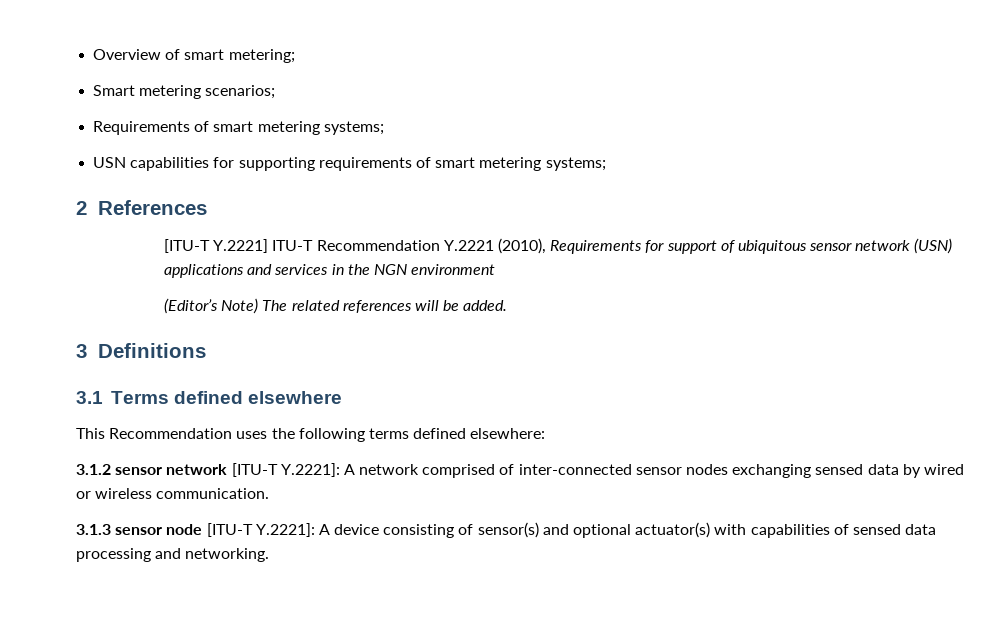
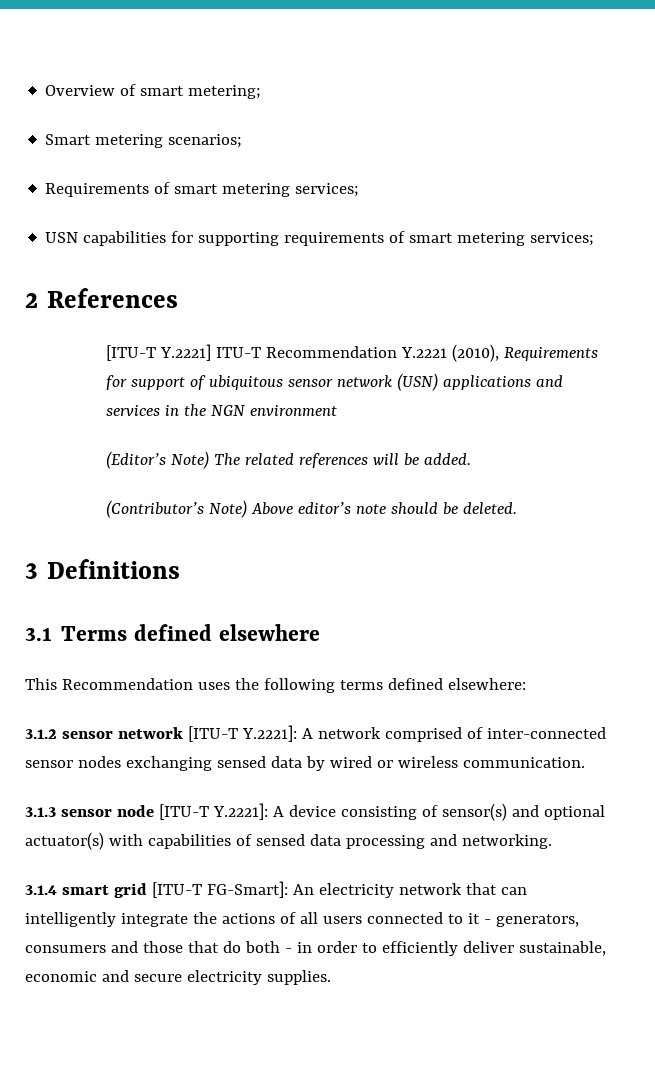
[323,121,384,135] systems; -> [295,183,360,197] services;
[545,157,606,171] systems; -> [530,232,595,246] services;
(508, 305) none -> [106,500,518,518] // (Contributor’s Note) Above editor’s note should be deleted.
(270, 555) none -> [25,881,527,898] [25,912,579,927] [25,941,606,956] [25,970,331,985] // 3.1.4 smart grid [ITU-T FG-Smart]: An electricity network that can intelligently integrate the actions of all users connected to it - generators, consumers and those that do both - in order to efficiently deliver sustainable, economic and secure electricity supplies.

